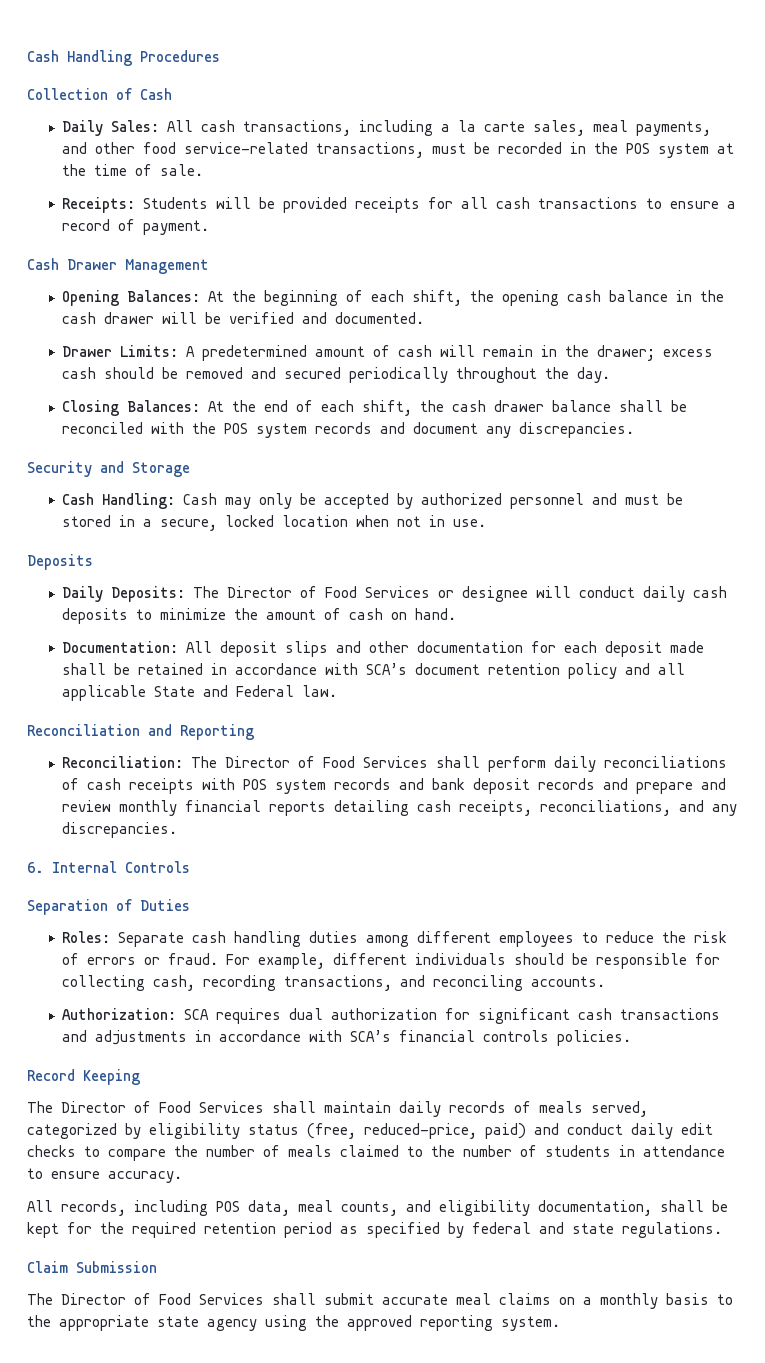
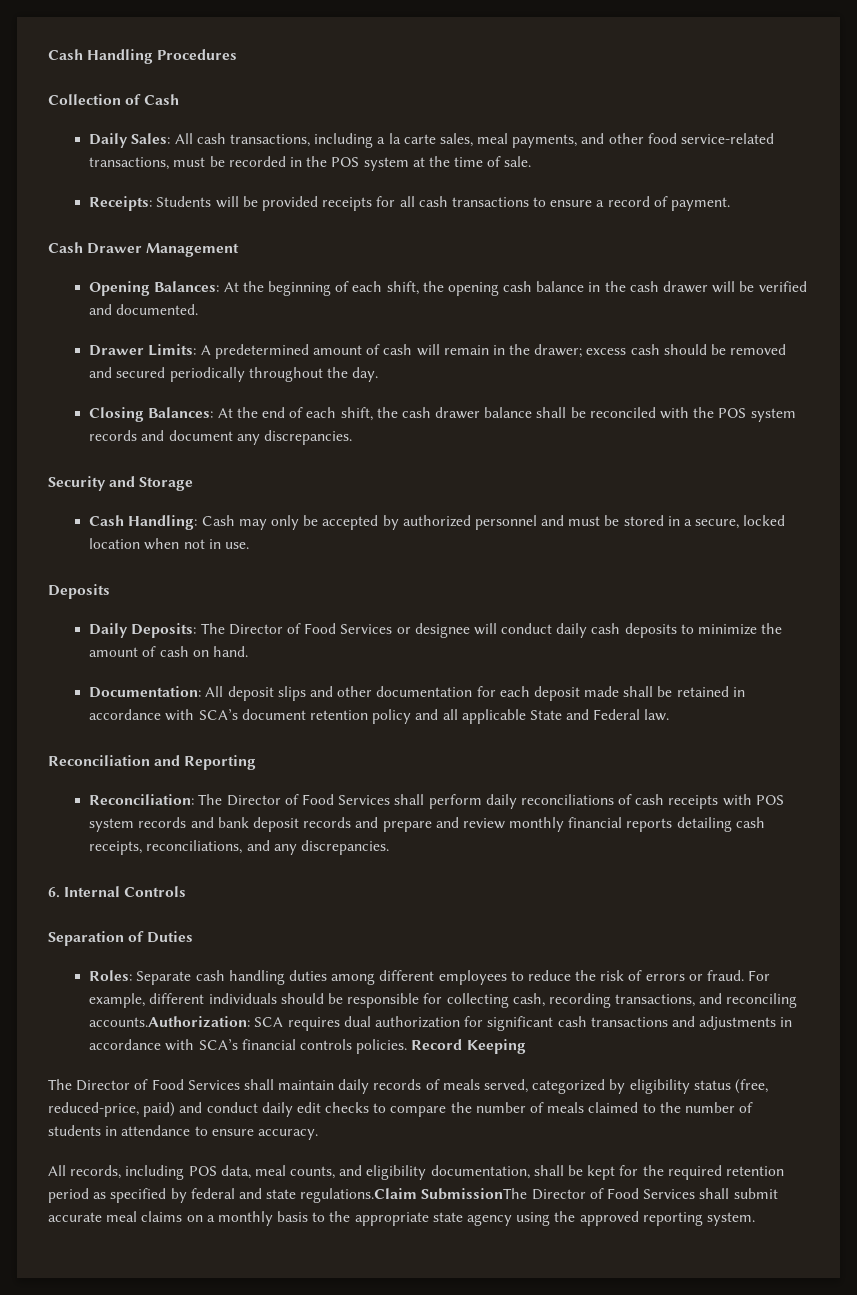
[531,976,606,987] [62,1008,177,1020] accounts. // Authorization: -> [89,1016,251,1028] accounts.Authorization:
(632, 1038) // -> (408, 1046) none
[622,1222,722,1238] [27,1261,157,1273] [27,1293,53,1305] regulations. // Claim Submission // The -> [300,1188,528,1203] regulations.Claim SubmissionThe

